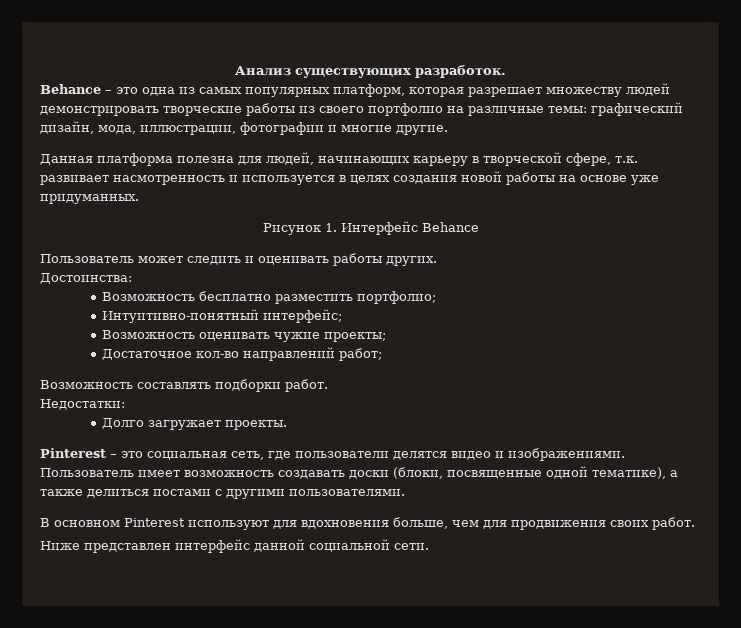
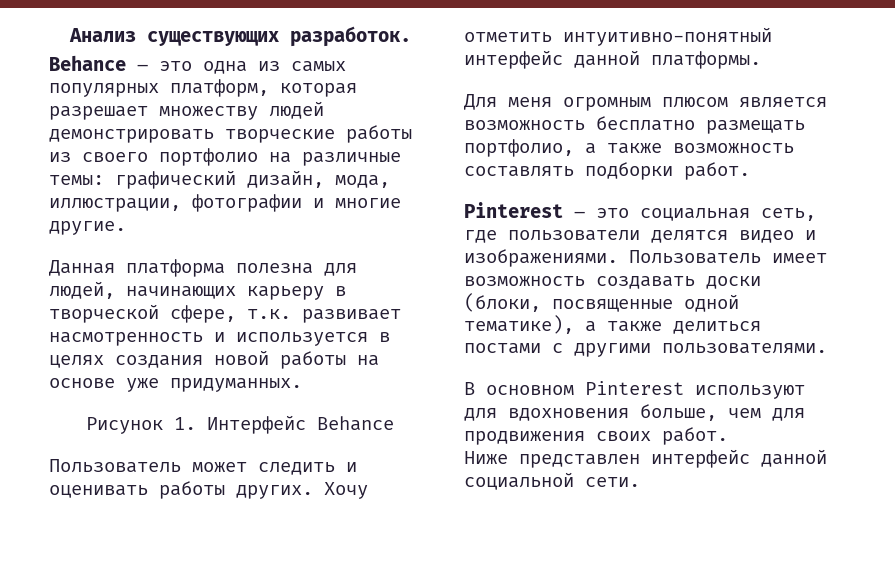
[40,273,132,284] [102,291,437,304] [102,309,343,323] [102,330,387,342] [102,347,383,361] [40,380,133,389] // Достоинства: // Возможность бесплатно разместить портфолио; // Интуитивно-понятный интерфейс; // Возможность оценивать чужие проекты; // Достаточное кол-во направлений работ; // Возможность -> [324,482,368,499] [464,27,772,46] [464,50,761,69] [464,94,827,111] [464,116,805,134] [464,139,794,157] Хочу отметить интуитивно-понятный интерфейс данной платформы. // Для меня огромным плюсом является возможность бесплатно размещать портфолио, а также возможность
[40,399,125,410] [102,418,288,430] // Недостатки: // Долго загружает проекты. -> (750, 171) none

